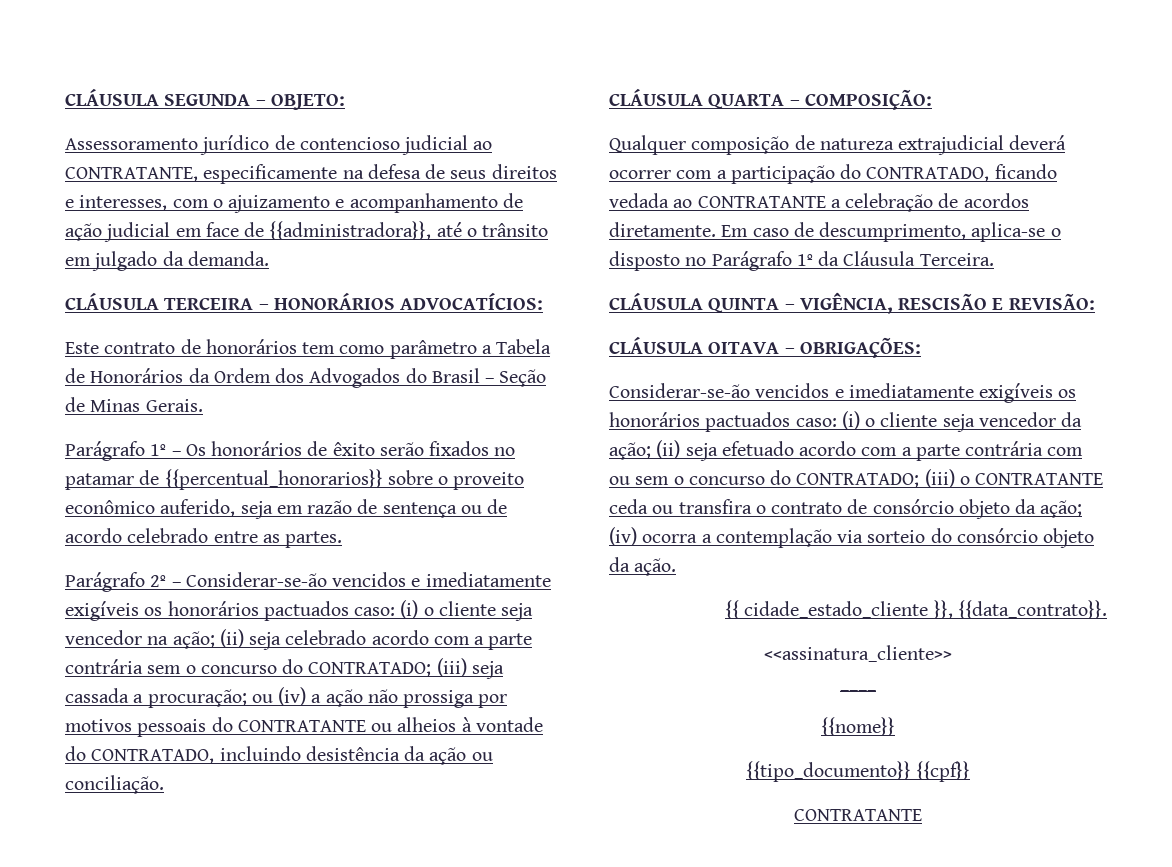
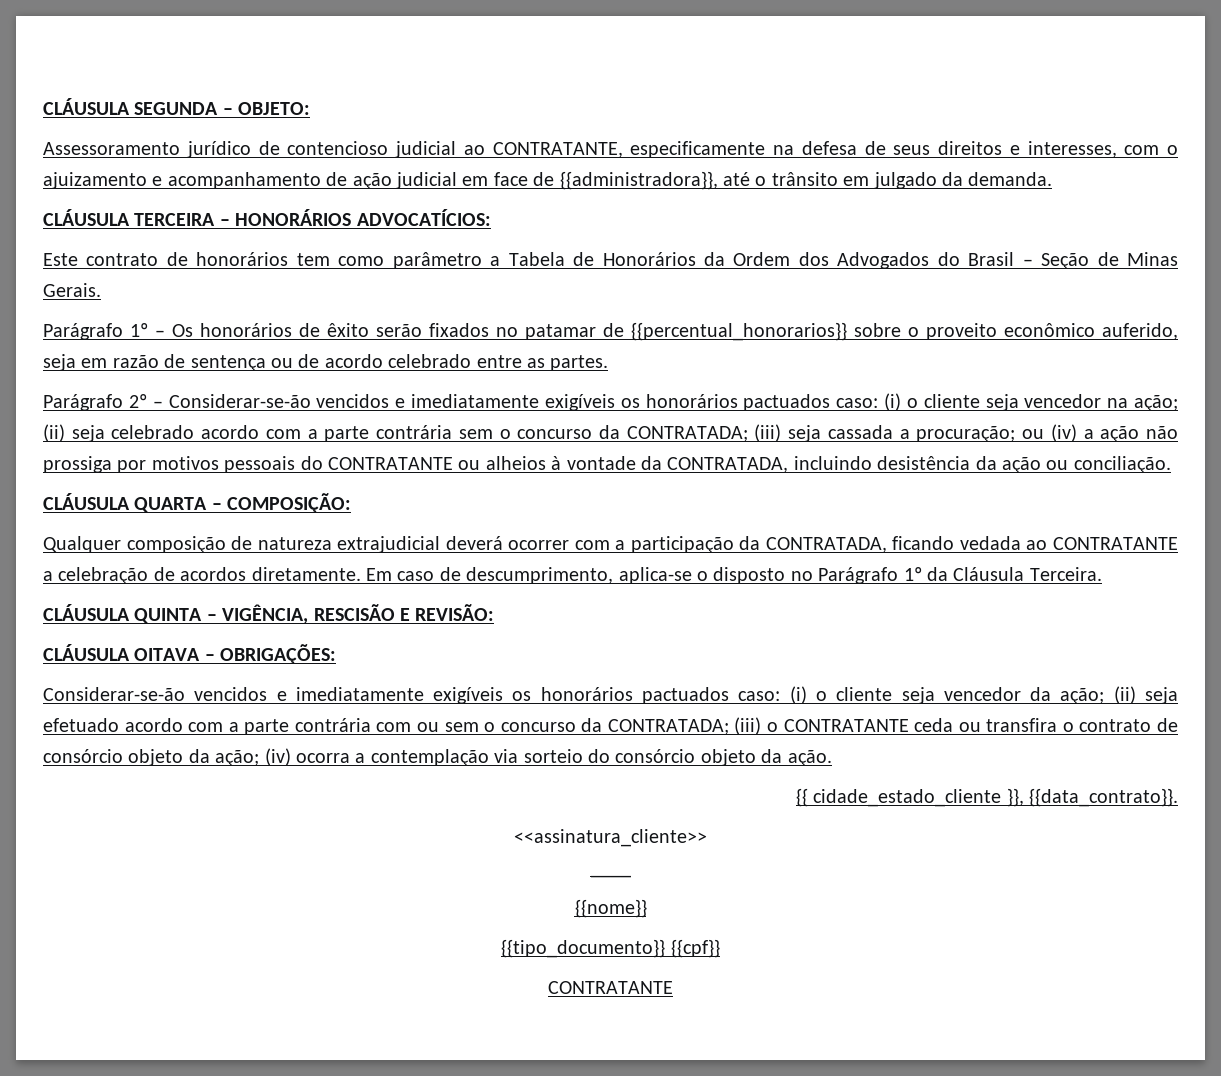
[282,659,432,677] do CONTRATADO; -> [599,425,748,442] da CONTRATADA;
[65,746,215,764] do CONTRATADO, -> [640,456,789,473] da CONTRATADA,
[840,164,990,182] do CONTRATADO, -> [739,536,887,553] da CONTRATADA,
[770,470,920,488] do CONTRATADO; -> [581,718,729,735] da CONTRATADA;

